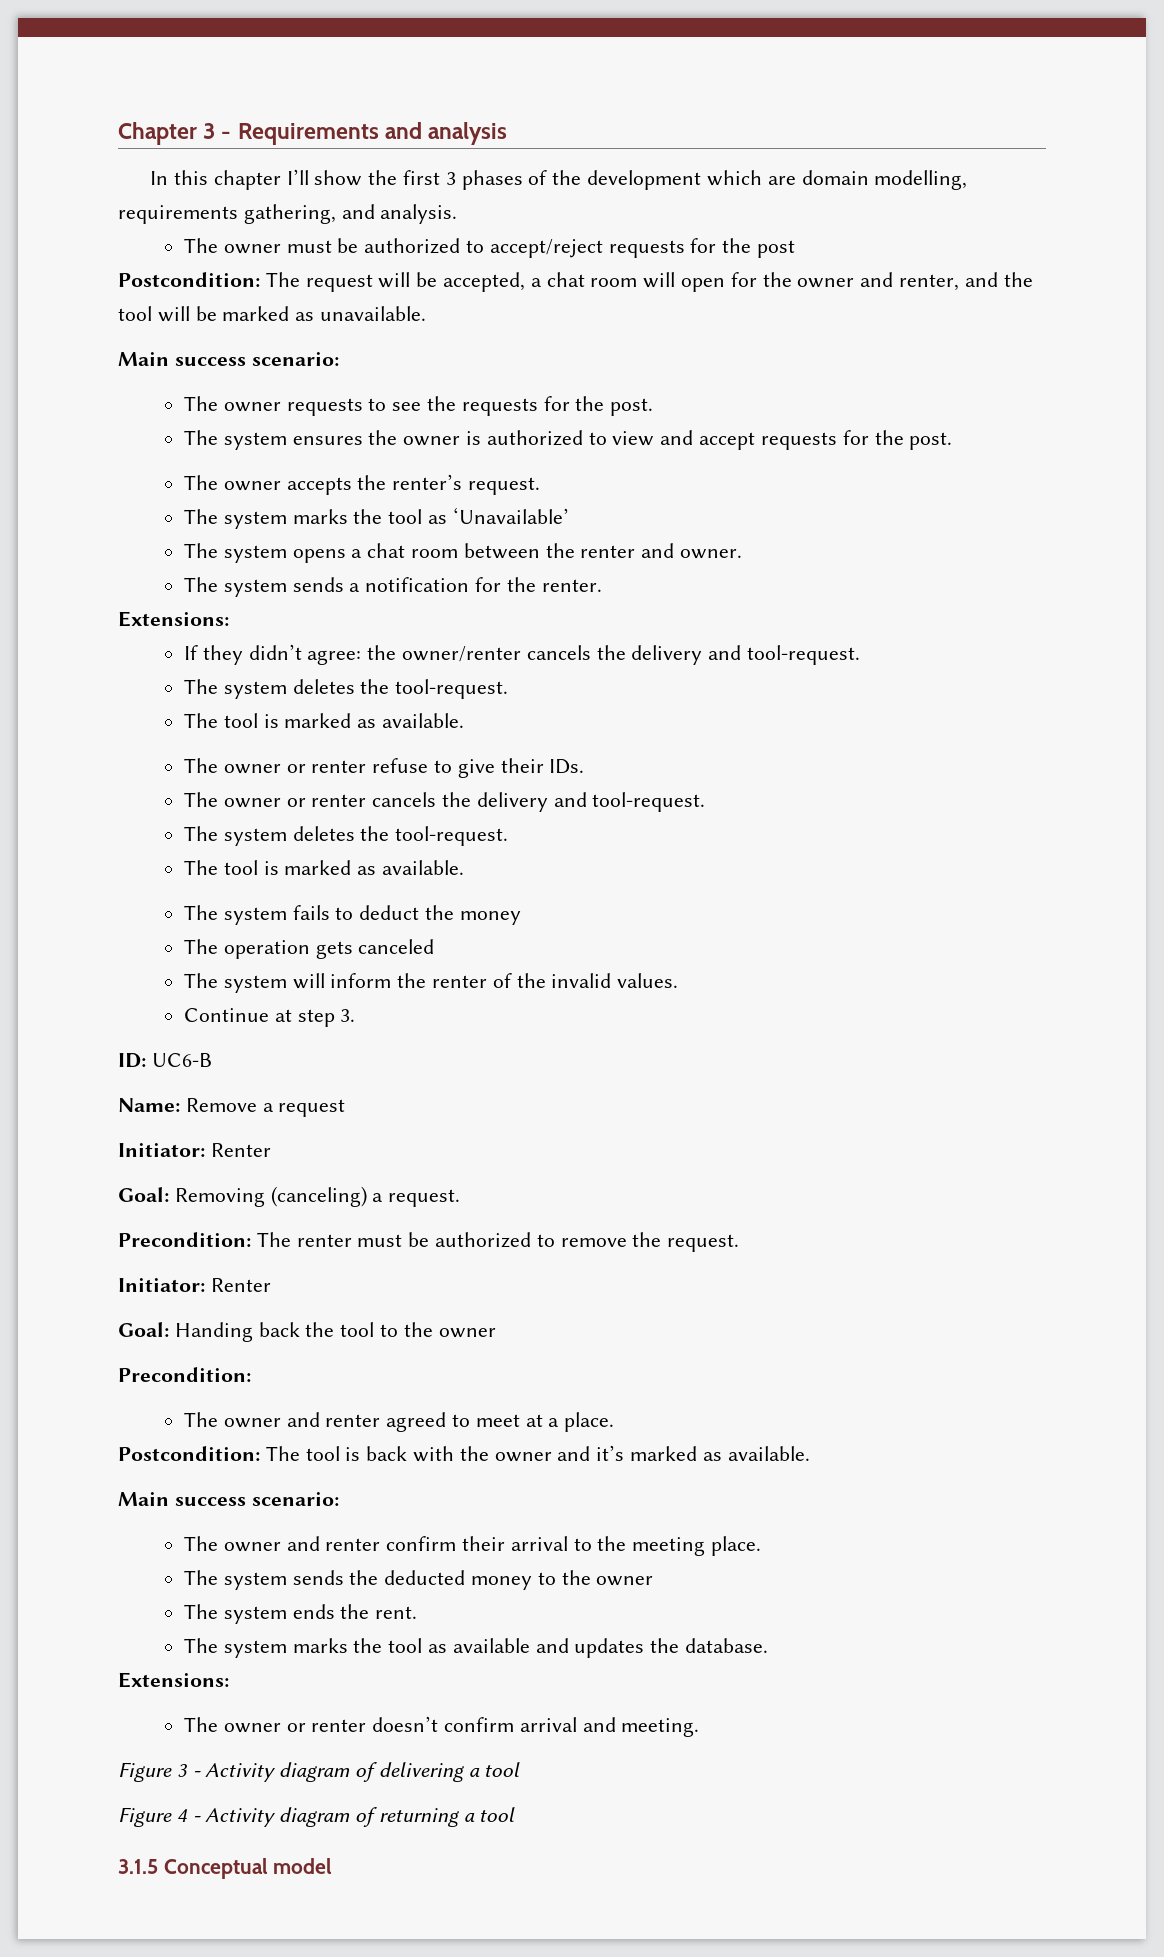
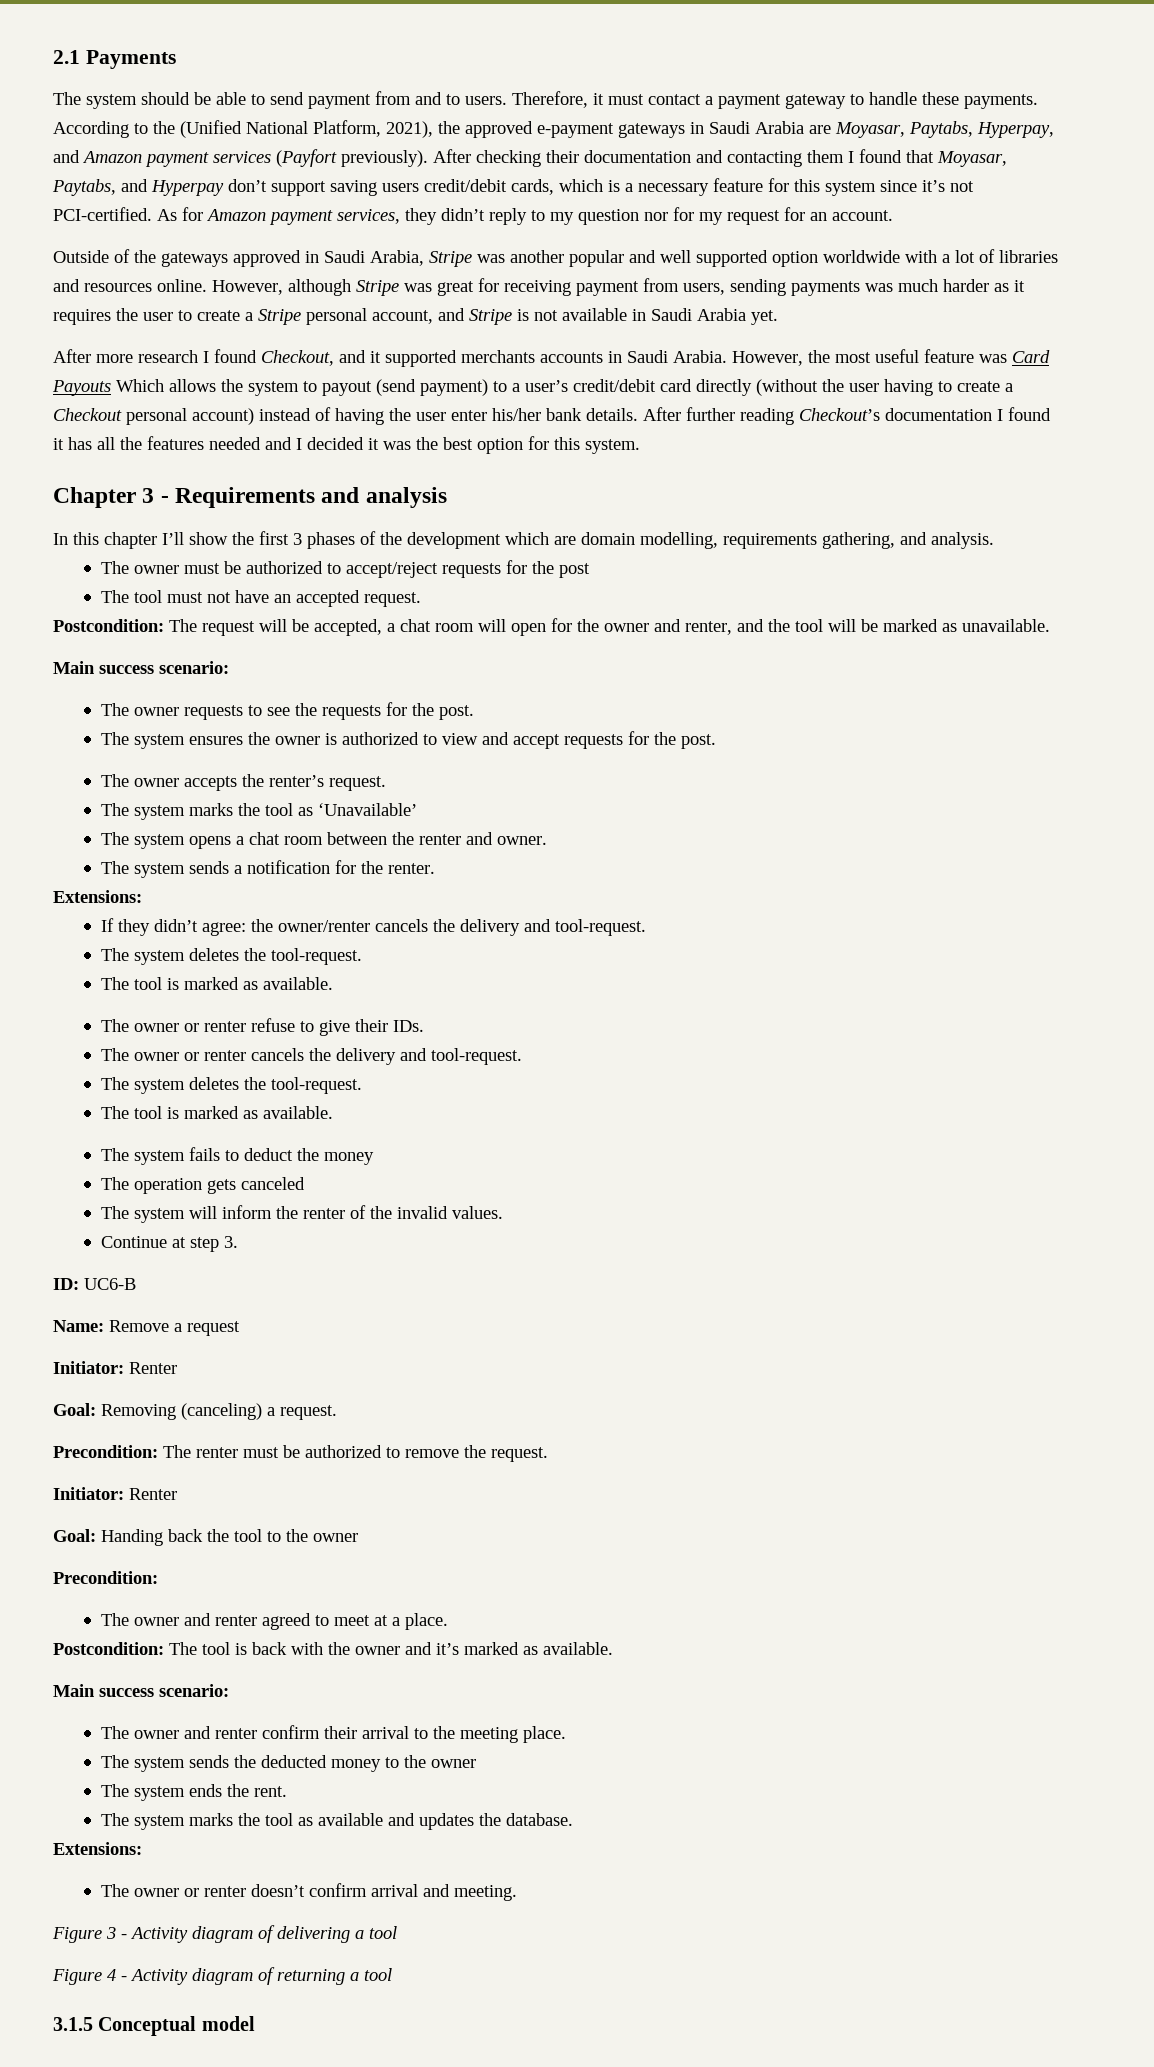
(118, 133) none -> [53,50,176,69] [53,91,1038,109] [53,120,1054,138] [53,149,1007,167] [52,178,974,196] [53,207,893,225] [53,249,1058,267] [53,278,1025,296] [53,308,778,325] [53,349,1050,367] [52,379,1013,396] [53,407,1051,425] [53,436,640,454] 2.1 Payments // The system should be able to send payment from and to users. Therefore, it must contact a payment gateway to handle these payments. According to the (Unified National Platform, 2021), the approved e-payment gateways in Saudi Arabia are Moyasar, Paytabs, Hyperpay, and Amazon payment services (Payfort previously). After checking their documentation and contacting them I found that Moyasar, Paytabs, and Hyperpay don’t support saving users credit/debit cards, which is a necessary feature for this system since it’s not PCI-certified. As for Amazon payment services, they didn’t reply to my question nor for my request for an account. // Outside of the gateways approved in Saudi Arabia, Stripe was another popular and well supported option worldwide with a lot of libraries and resources online. However, although Stripe was great for receiving payment from users, sending payments was much harder as it requires the user to create a Stripe personal account, and Stripe is not available in Saudi Arabia yet. // After more research I found Checkout, and it supported merchants accounts in Saudi Arabia. However, the most useful feature was Card Payouts Which allows the system to payout (send payment) to a user’s credit/debit card directly (without the user having to create a Checkout personal account) instead of having the user enter his/her bank details. After further reading Checkout’s documentation I found it has all the features needed and I decided it was the best option for this system. //
(796, 249) none -> [100,590,421,607] // The tool must not have an accepted request.

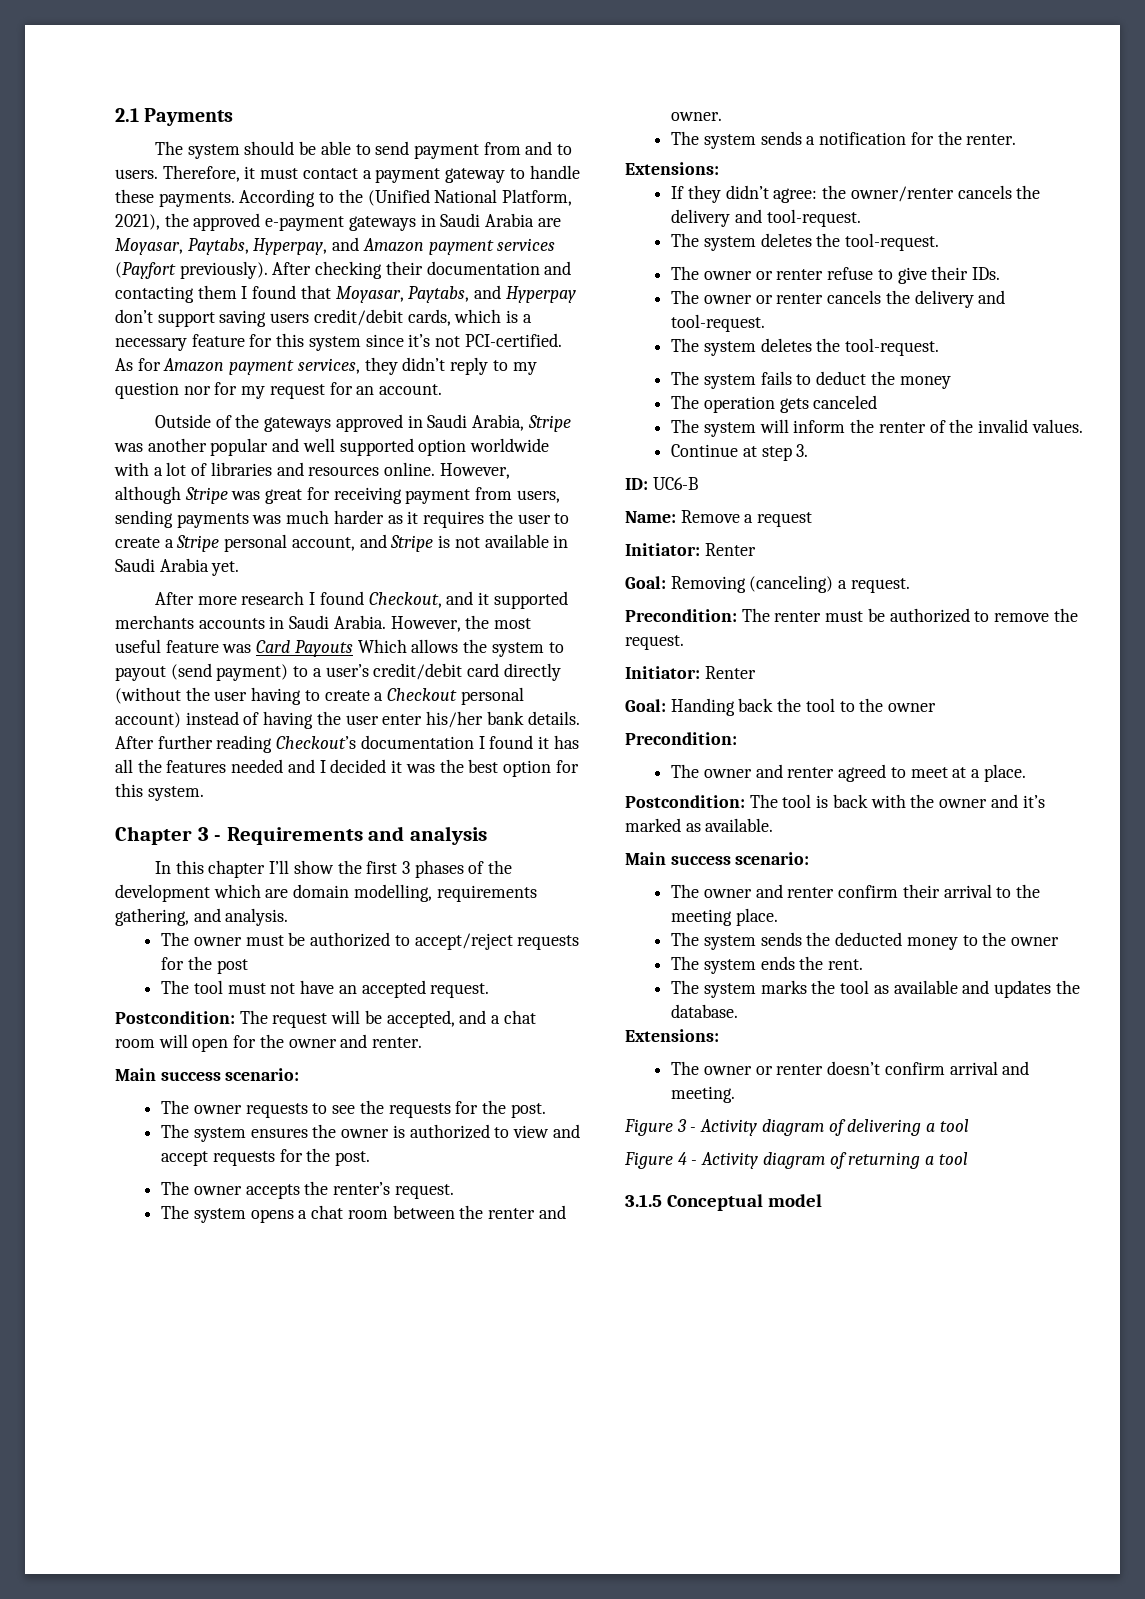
(382, 627) none -> [459,1010,487,1024] and
[685,619,1050,635] renter, and the tool will be marked as unavailable. -> [372,1037,423,1048] renter.
[100,803,417,820] // The system marks the tool as ‘Unavailable’ -> (454, 1191) none
[100,977,333,990] // The tool is marked as available. -> (940, 242) none
[100,1106,333,1119] // The tool is marked as available. -> (940, 347) none

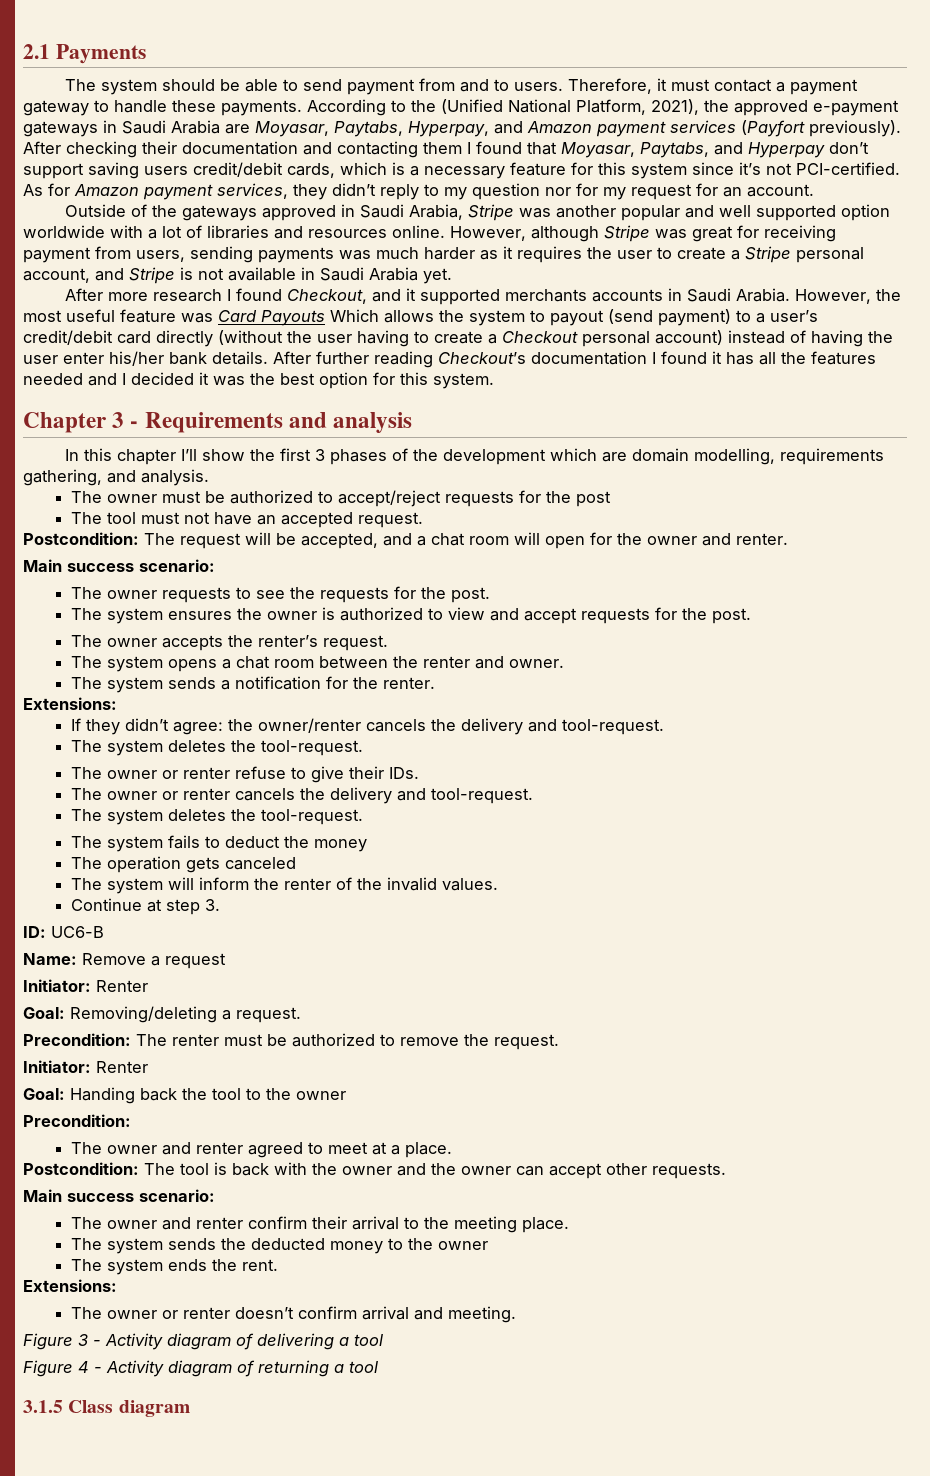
[670,575,834,593] Removing (canceling) -> [70,1006,217,1023] Removing/deleting
[1022,795,1045,808] [625,818,774,832] it’s marked as available. -> [431,1163,726,1179] the owner can accept other requests.
[671,980,1080,998] [671,1004,739,1018] // The system marks the tool as available and updates the database. -> (279, 1265) none
[666,1194,822,1211] Conceptual model -> [68,1400,190,1417] Class diagram

